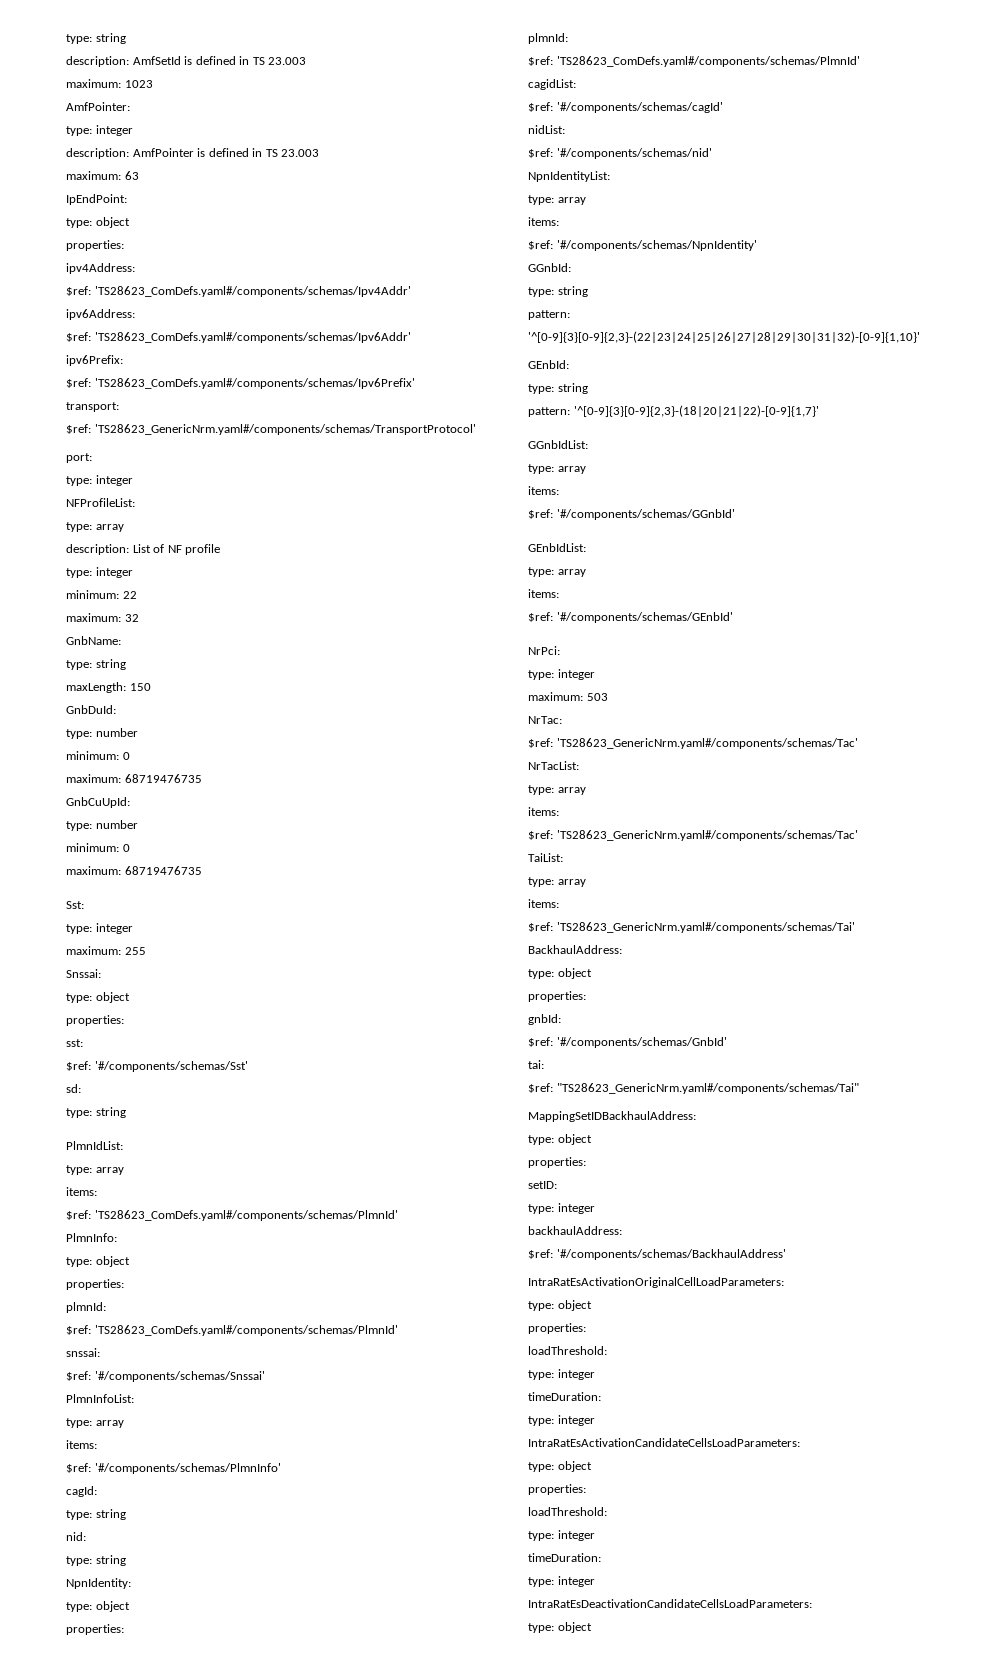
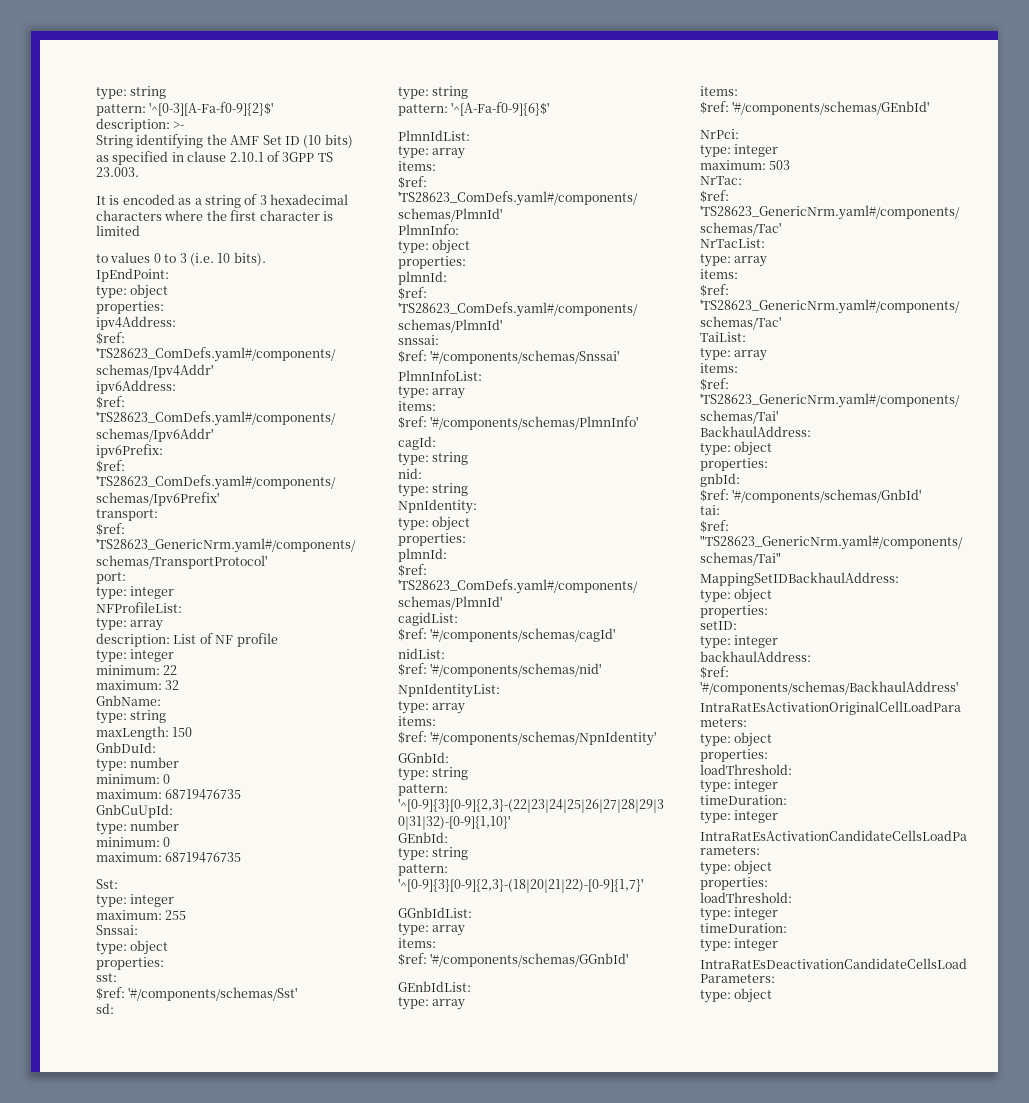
[66,33,126,44] [66,56,307,67] [66,79,153,88] [66,102,130,111] [66,125,133,136] [66,148,320,159] [66,171,139,180] type: string // description: AmfSetId is defined in TS 23.003 // maximum: 1023 // AmfPointer: // type: integer // description: AmfPointer is defined in TS 23.003 // maximum: 63 -> [96,86,167,100] [96,102,274,116] [96,118,185,132] [96,134,353,149] [96,151,333,165] [96,167,139,177] [96,194,348,208] [96,210,333,221] [96,225,140,236] [96,252,266,266] type: string // pattern: '^[0-3][A-Fa-f0-9]{2}$' // description: >- // String identifying the AMF Set ID (10 bits) as specified in clause 2.10.1 of 3GPP TS 23.003. // It is encoded as a string of 3 hexadecimal characters where the first character is limited // to values 0 to 3 (i.e. 10 bits).
(126, 1112) none -> [398,102,550,116] // pattern: '^[A-Fa-f0-9]{6}$'

